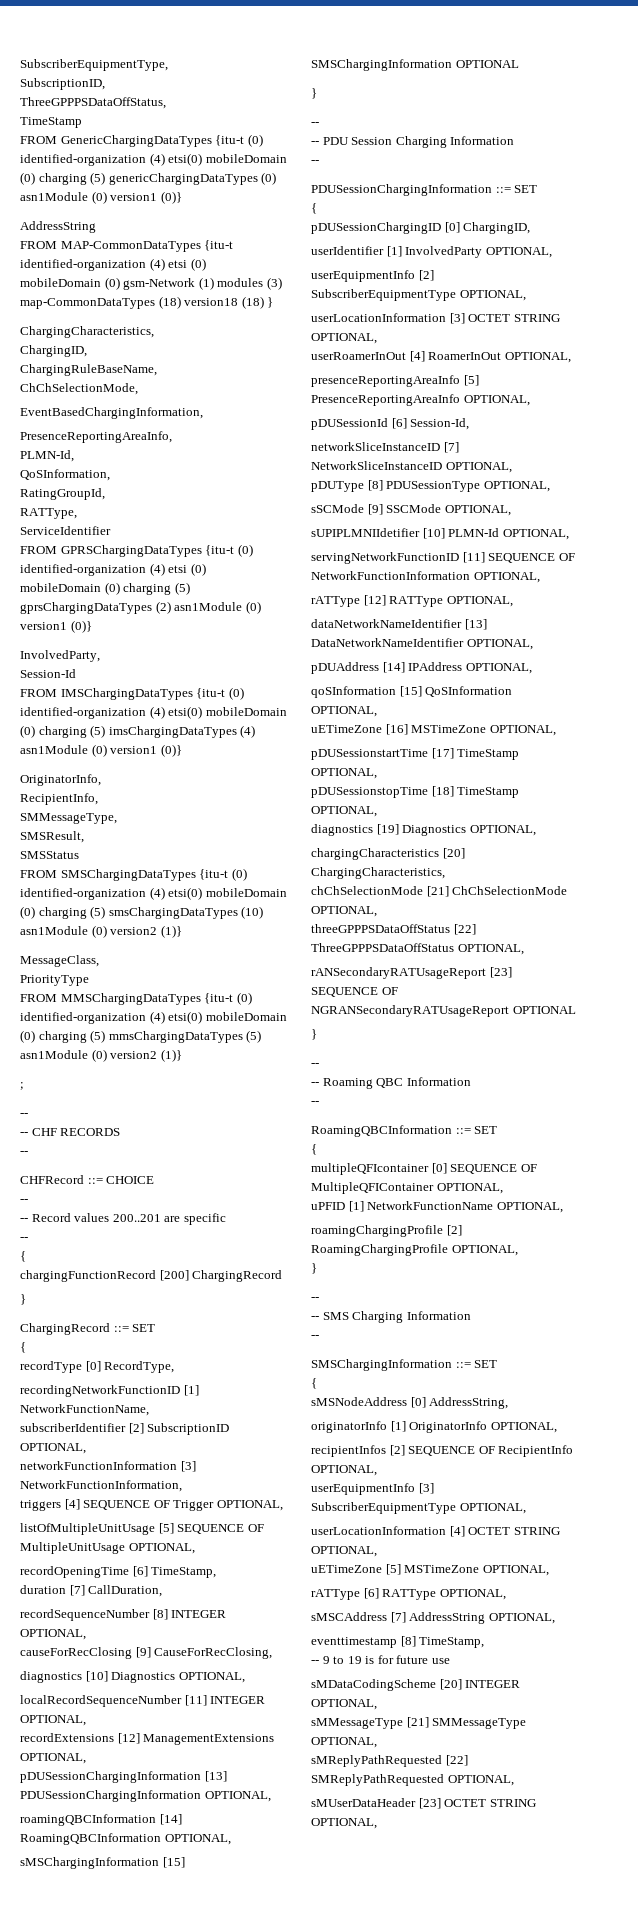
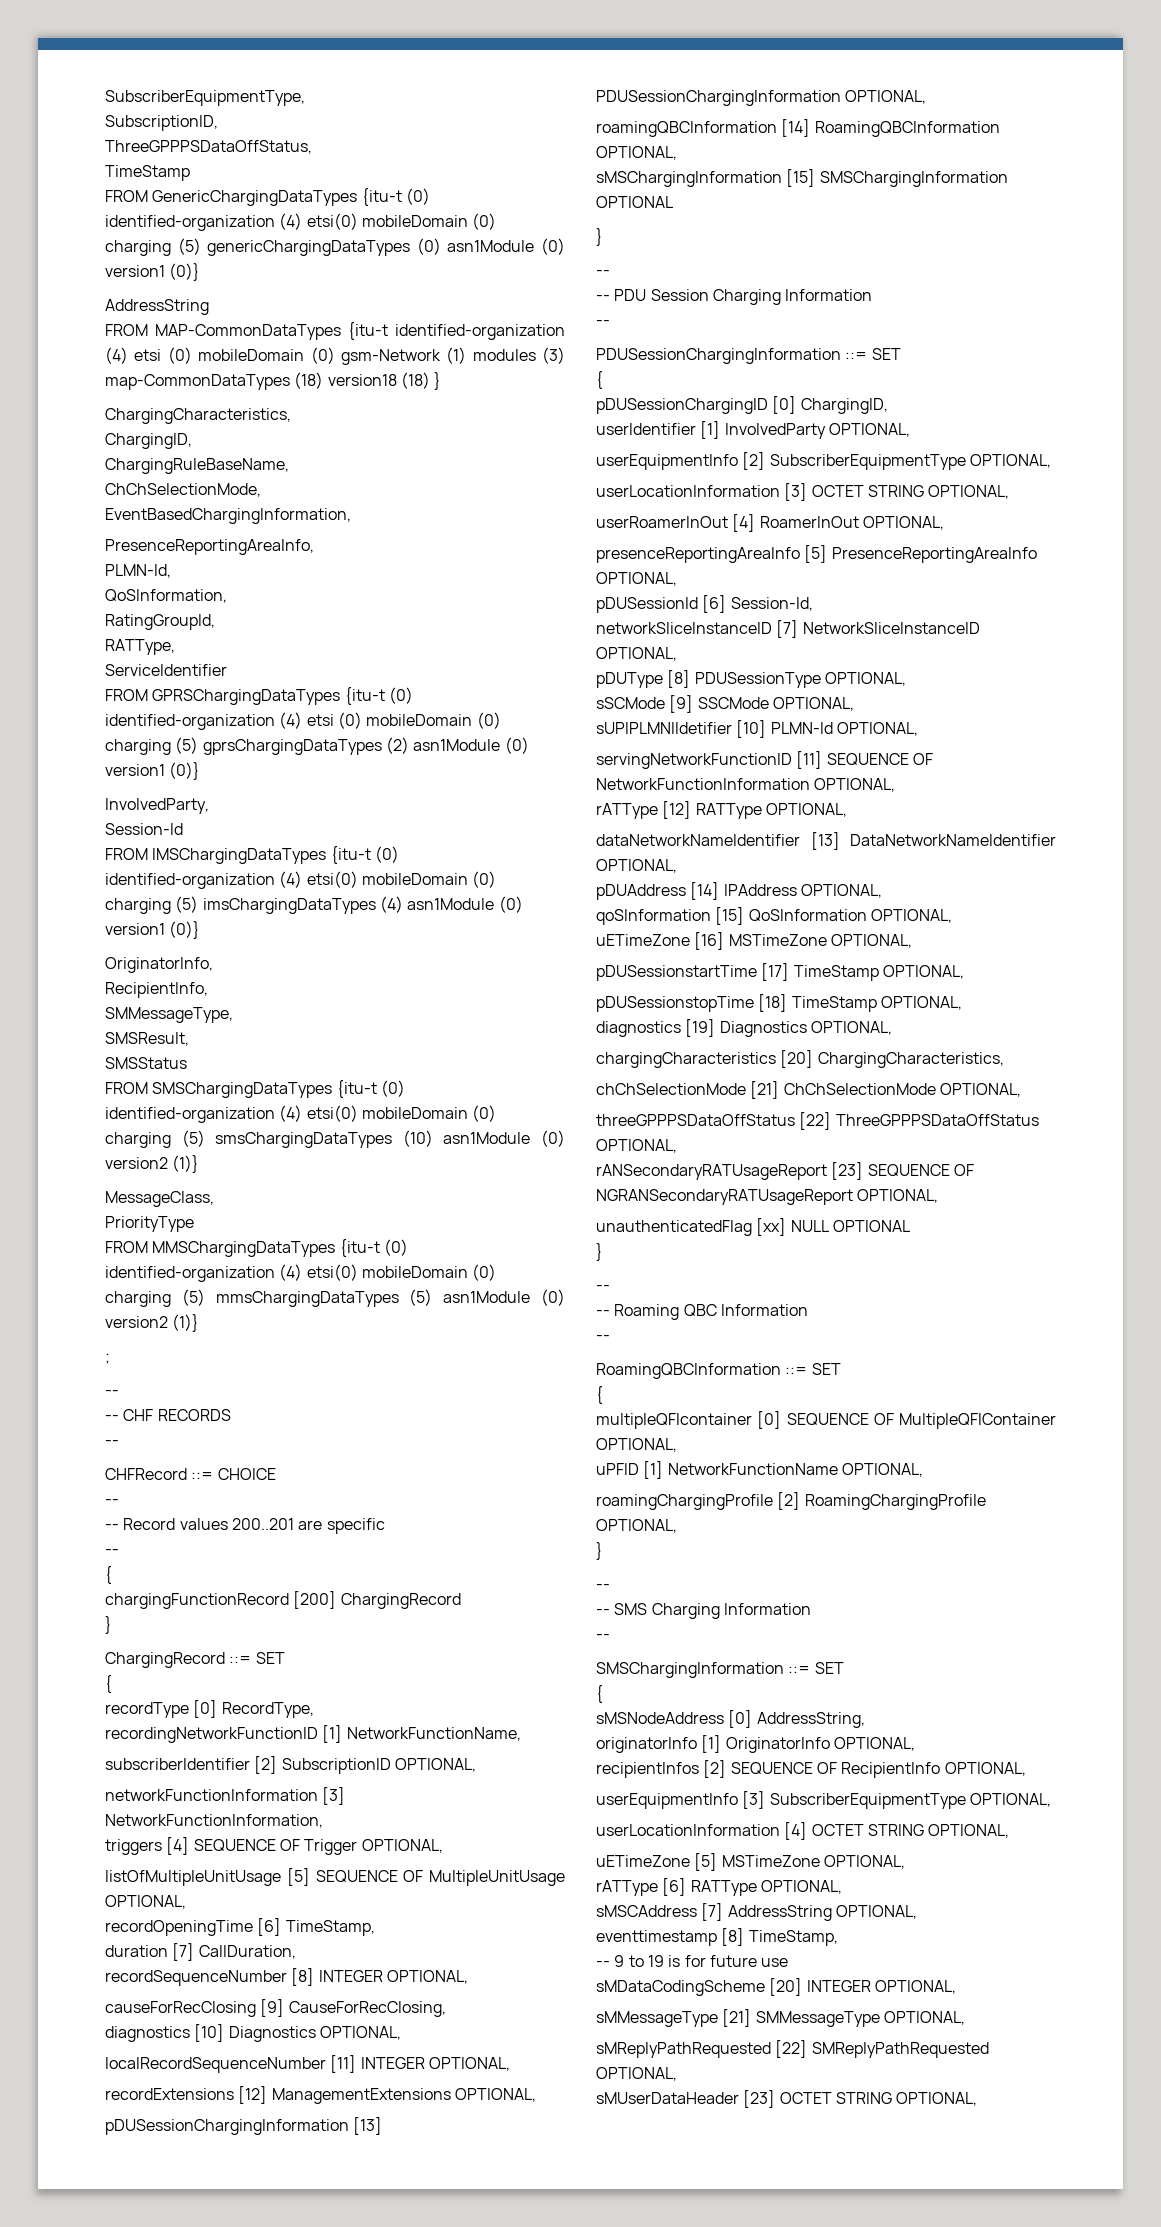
(509, 1011) none -> [857,1189,939,1203] [596,1218,829,1236] OPTIONAL, // unauthenticatedFlag [xx] NULL

